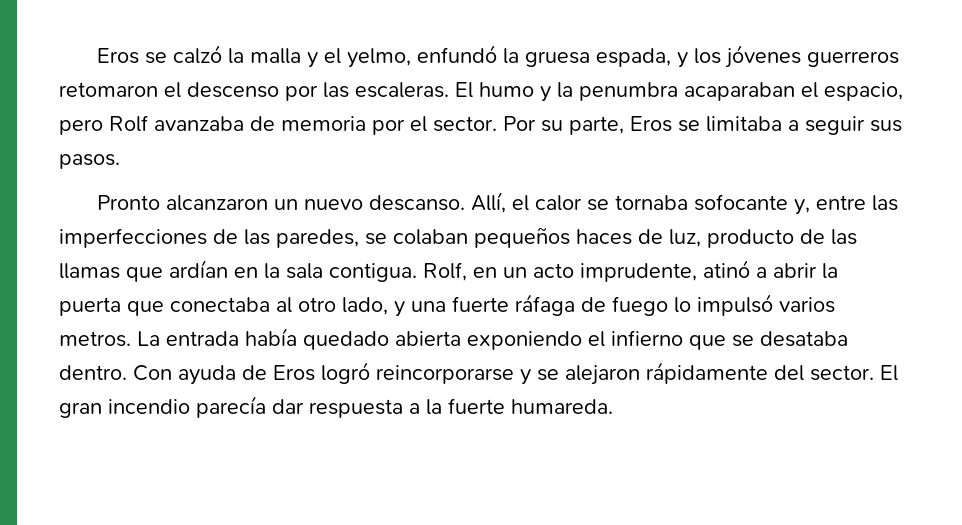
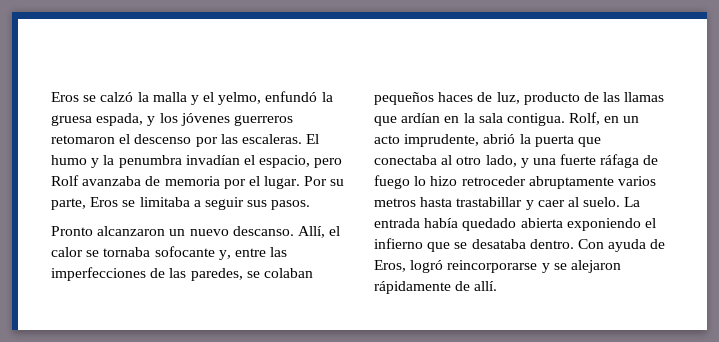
[684,82,795,101] acaparaban -> [185,155,240,165] invadían
[433,116,497,132] sector. -> [264,176,301,189] lugar.
[703,260,817,278] atinó a abrir -> [483,134,516,144] abrió
[697,294,835,316] [59,331,131,347] impulsó varios metros. -> [430,176,656,189] [374,197,621,210] hizo retroceder abruptamente varios metros hasta trastabillar y caer al suelo.
[273,365,315,381] Eros -> [374,260,406,272] Eros,
[774,365,898,381] [59,396,613,418] del sector. El gran incendio parecía dar respuesta a la fuerte humareda. -> [455,281,498,291] de allí.

